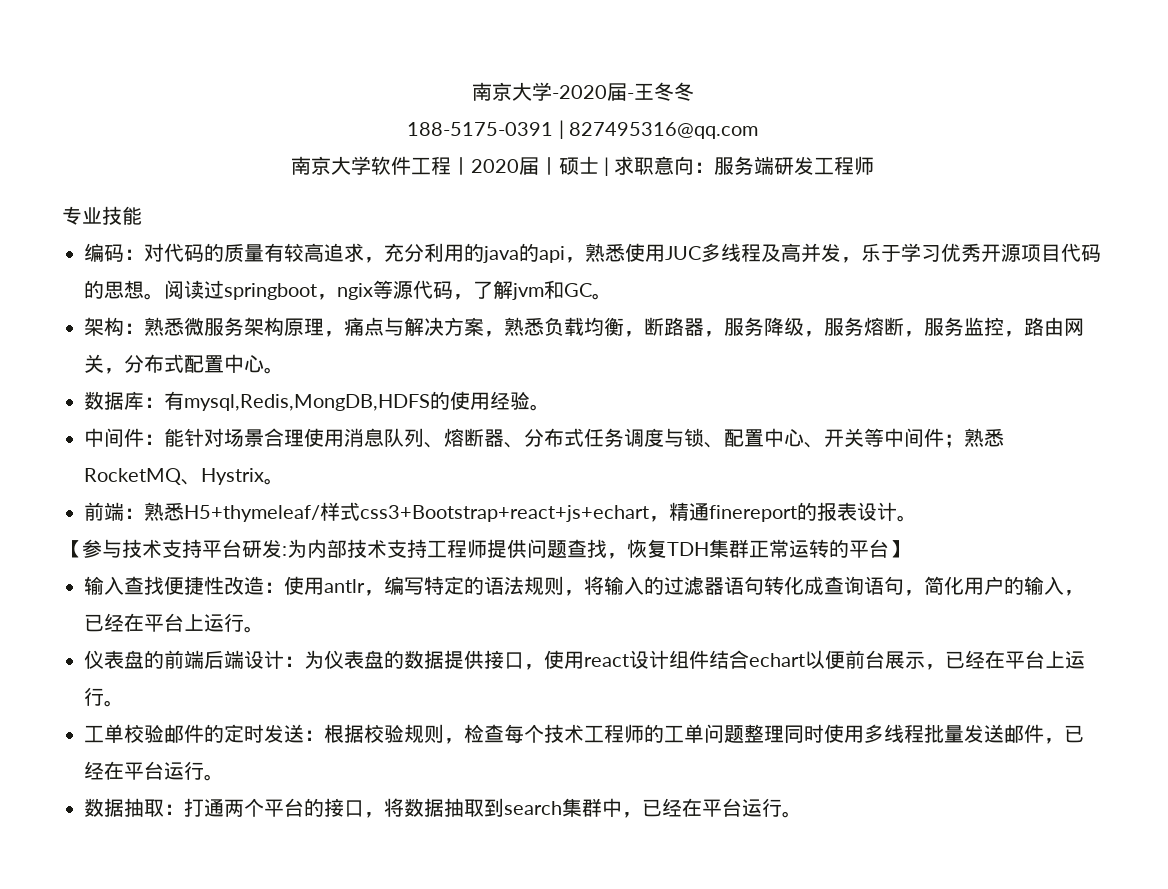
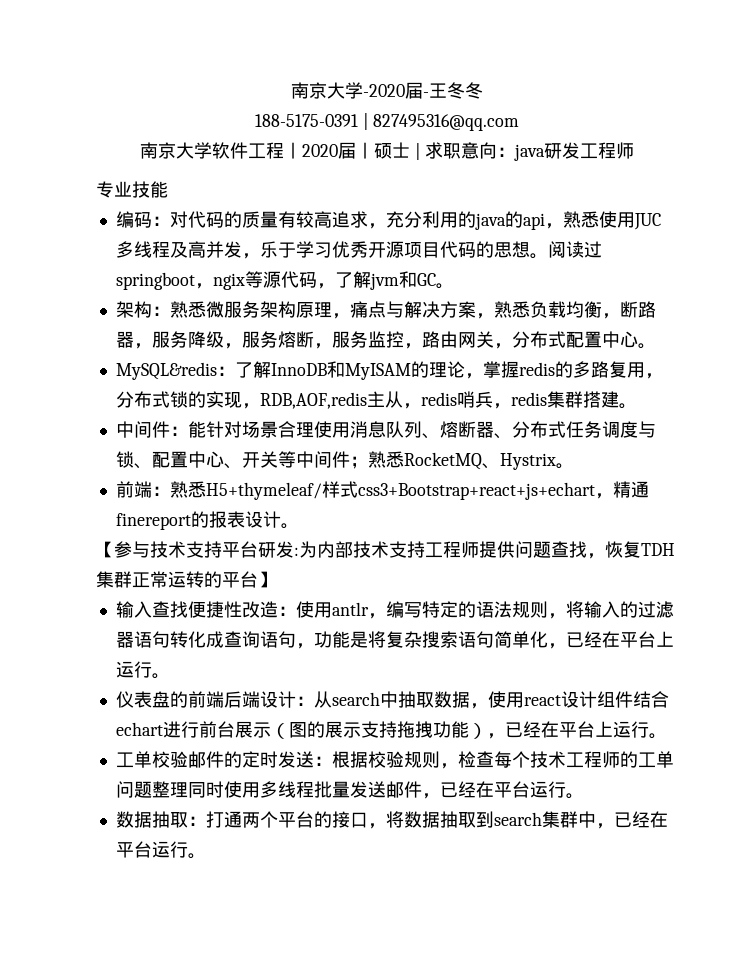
[714,156,775,175] 服务端 -> [514,144,546,161] java
[84,391,530,411] 数据库：有mysql,Redis,MongDB,HDFS的使用经验 -> [115,361,663,380] [115,391,619,409] MySQL&redis：了解InnoDB和MyISAM的理论，掌握redis的多路复用，分布式锁的实现，RDB,AOF,redis主从，redis哨兵，redis集群搭建
[924,576,1064,595] 简化用户的输入 -> [313,631,548,648] 功能是将复杂搜索语句简单化
[304,650,524,669] 为仪表盘的数据提供接口 -> [313,691,470,708] 从search中抽取数据
[805,650,845,669] 以便 -> [162,721,199,738] 进行
(925, 660) none -> [270,721,487,739] （图的展示支持拖拽功能）

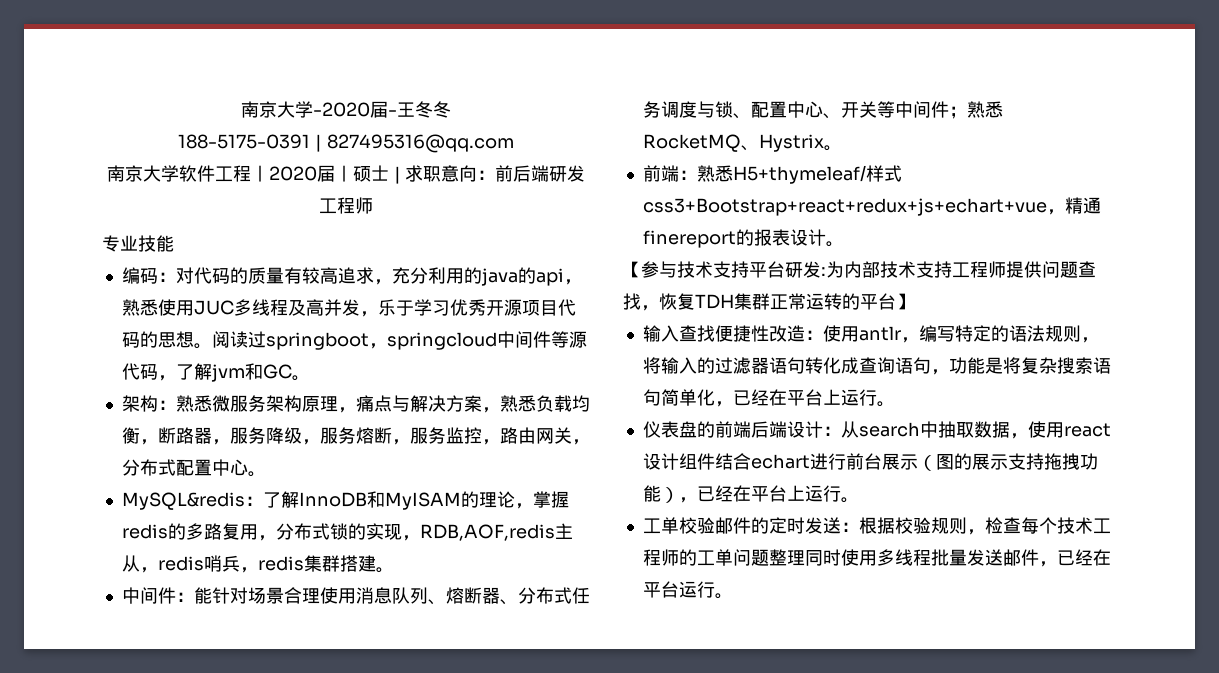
[514,144,546,161] java -> [495,165,550,182] 前后端
[212,273,245,290] ngix -> [386,331,551,350] springcloud中间件
[357,482,595,500] css3+Bootstrap+react+js+echart -> [642,198,1047,216] css3+Bootstrap+react+redux+js+echart+vue
[115,811,668,829] [115,841,206,859] // 数据抽取：打通两个平台的接口，将数据抽取到search集群中，已经在平台运行。 -> (733, 596) none

